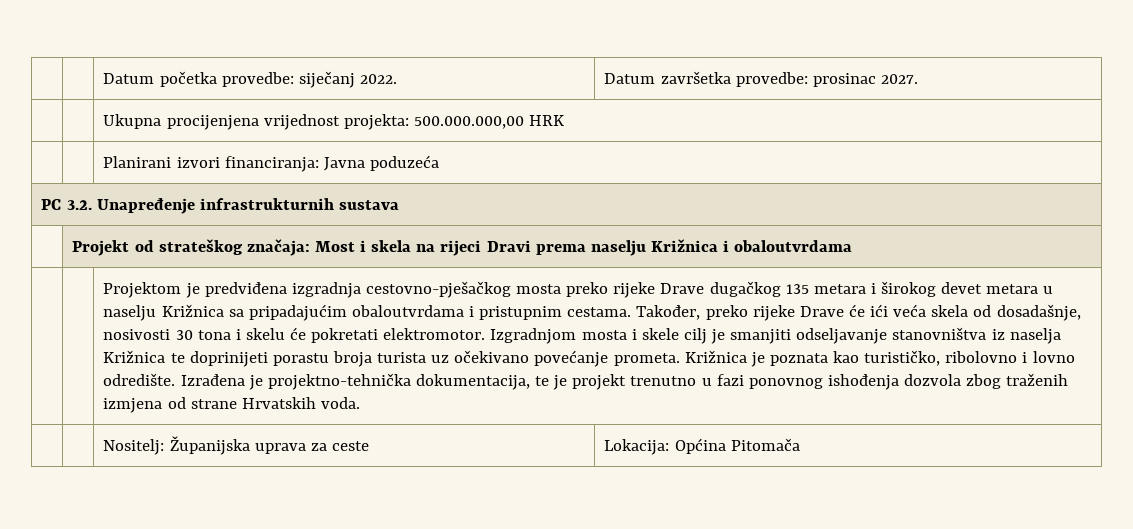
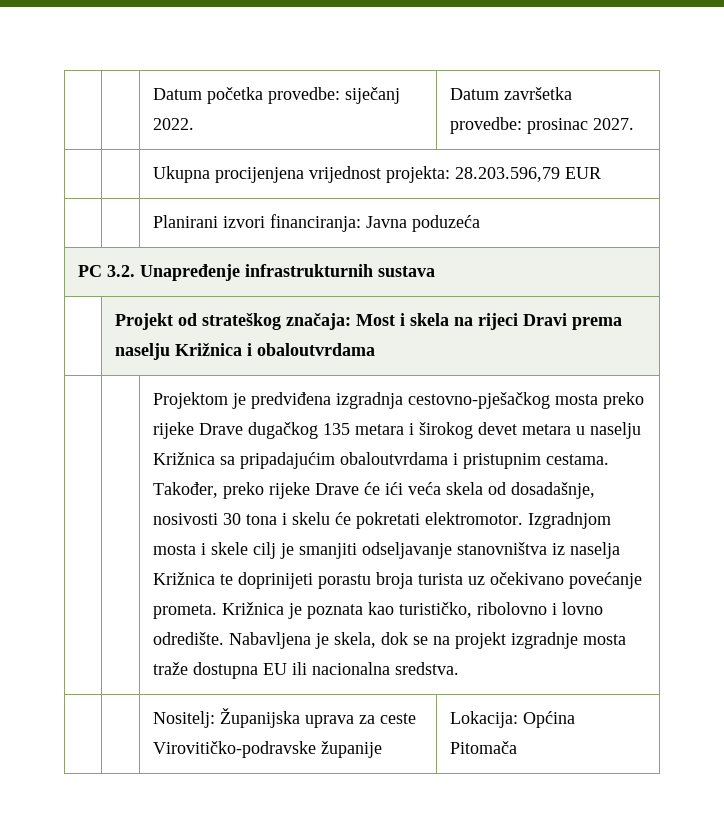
[413,115,565,129] 500.000.000,00 HRK -> [454,167,601,182] 28.203.596,79 EUR
[180,373,1069,390] [103,397,360,413] Izrađena je projektno-tehnička dokumentacija, te je projekt trenutno u fazi ponovnog ishođenja dozvola zbog traženih izmjena od strane Hrvatskih voda. -> [228,632,626,649] [152,662,459,679] Nabavljena je skela, dok se na projekt izgradnje mosta traže dostupna EU ili nacionalna sredstva.
(369, 446) none -> [152,741,382,758] Virovitičko-podravske županije

